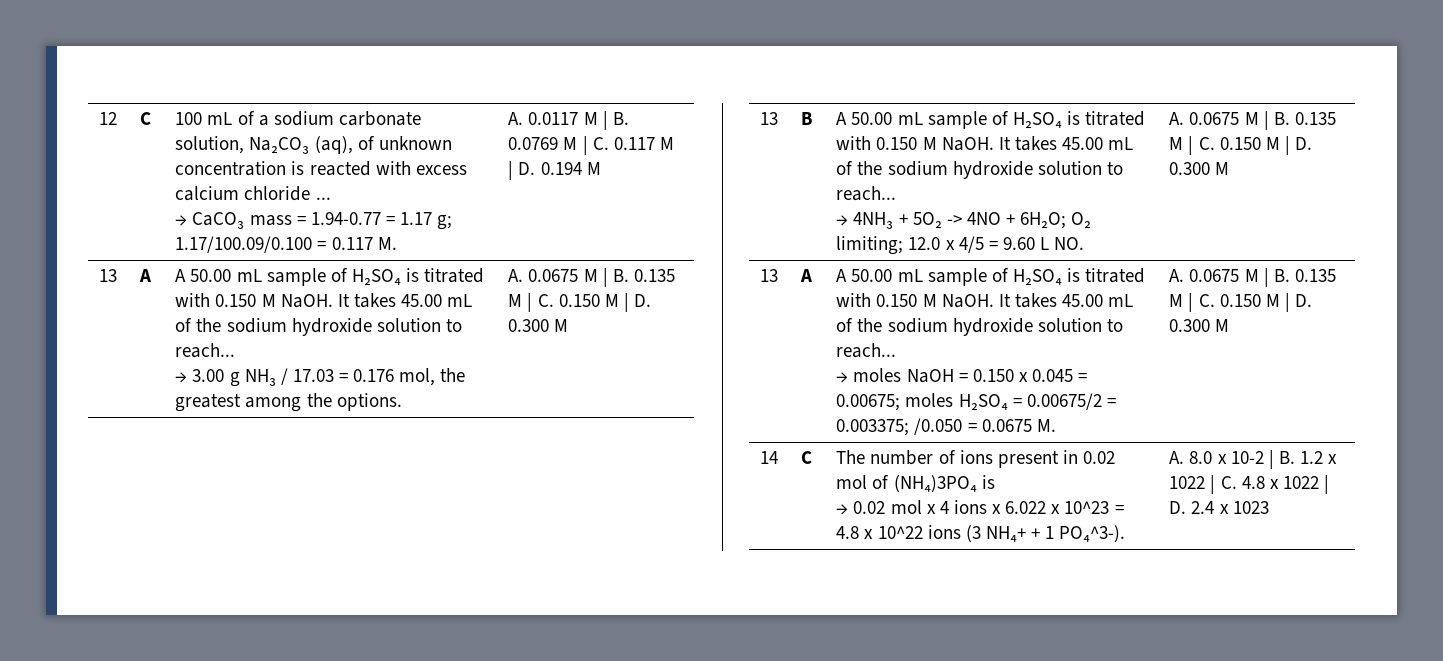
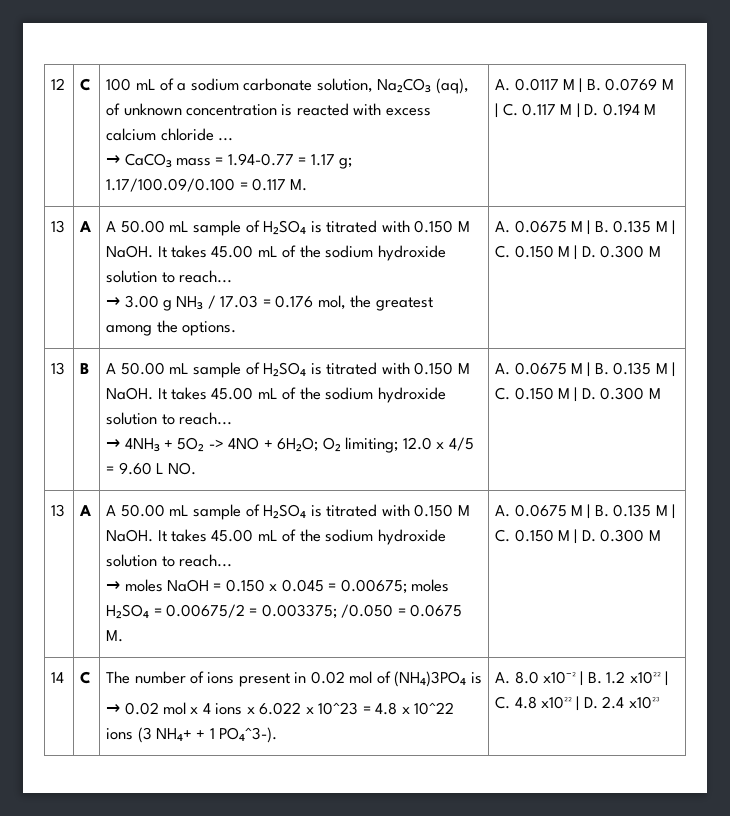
[1217,451,1264,464] x 10-2 -> [543,671,577,684] x10⁻²
[1328,454,1338,464] [1169,476,1206,489] x 1022 -> [629,671,661,684] x10²²
[1269,476,1319,489] x 1022 -> [541,696,573,709] x10²²
[1219,501,1269,514] x 1023 -> [628,696,660,709] x10²³

